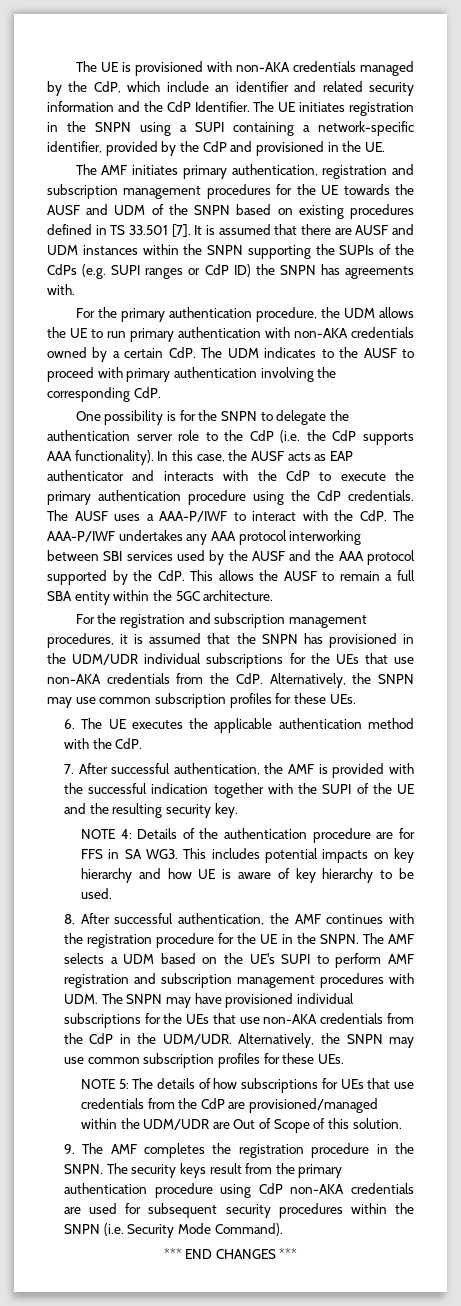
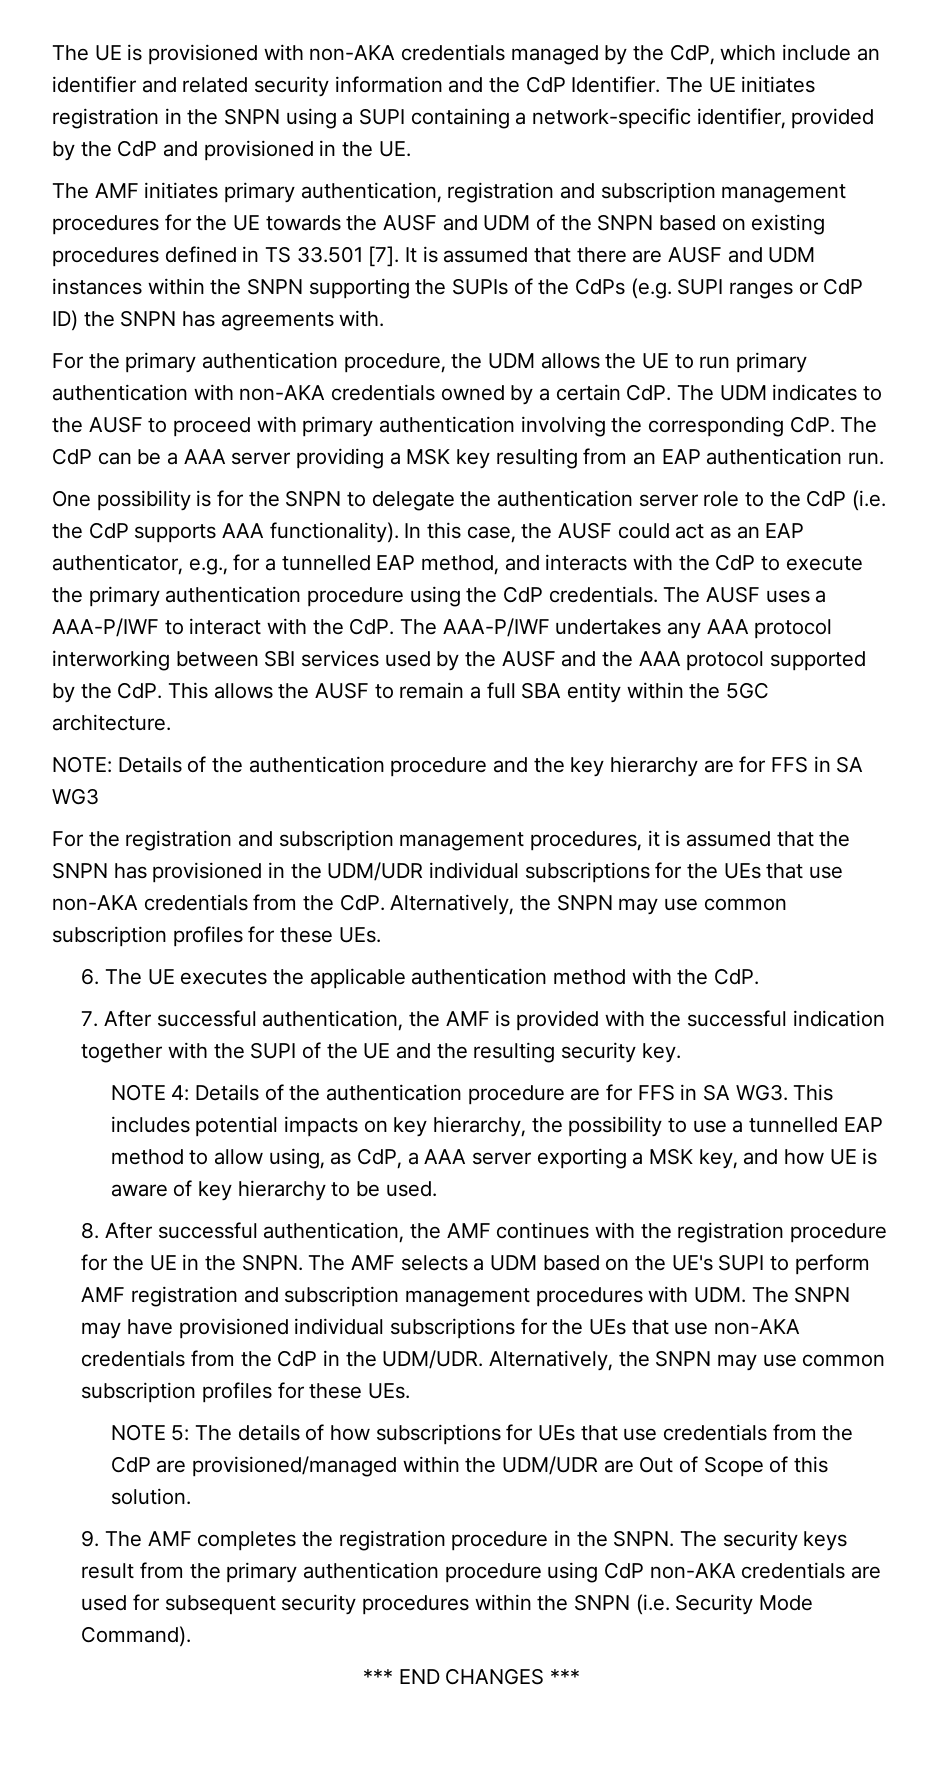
(161, 392) none -> [840,417,878,433] [52,448,885,469] The CdP can be a AAA server providing a MSK key resulting from an EAP authentication run.
[287,451,353,461] [47,470,124,481] acts as EAP authenticator -> [617,523,805,539] [52,554,500,575] could act as an EAP authenticator, e.g., for a tunnelled EAP method,
(274, 595) none -> [52,756,864,777] [52,788,99,805] // NOTE: Details of the authentication procedure and the key hierarchy are for FFS in SA WG3
[80,868,132,883] hierarchy -> [432,1116,883,1137] [110,1148,738,1169] hierarchy, the possibility to use a tunnelled EAP method to allow using, as CdP, a AAA server exporting a MSK key,

